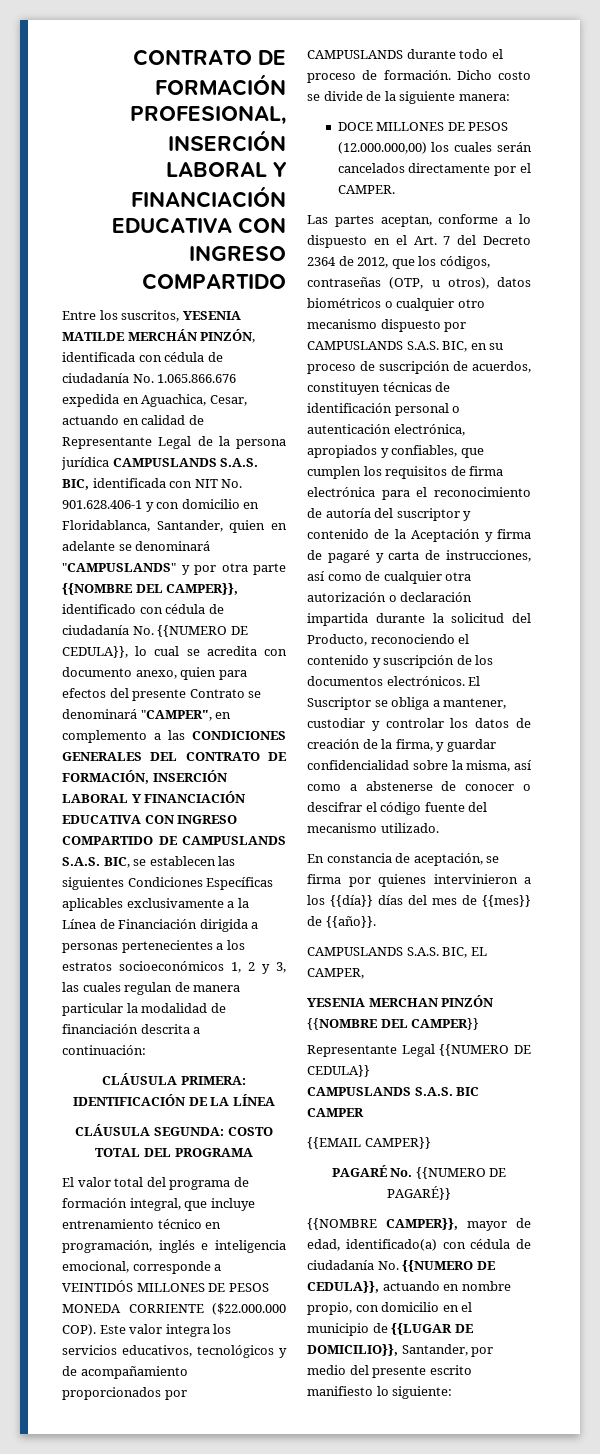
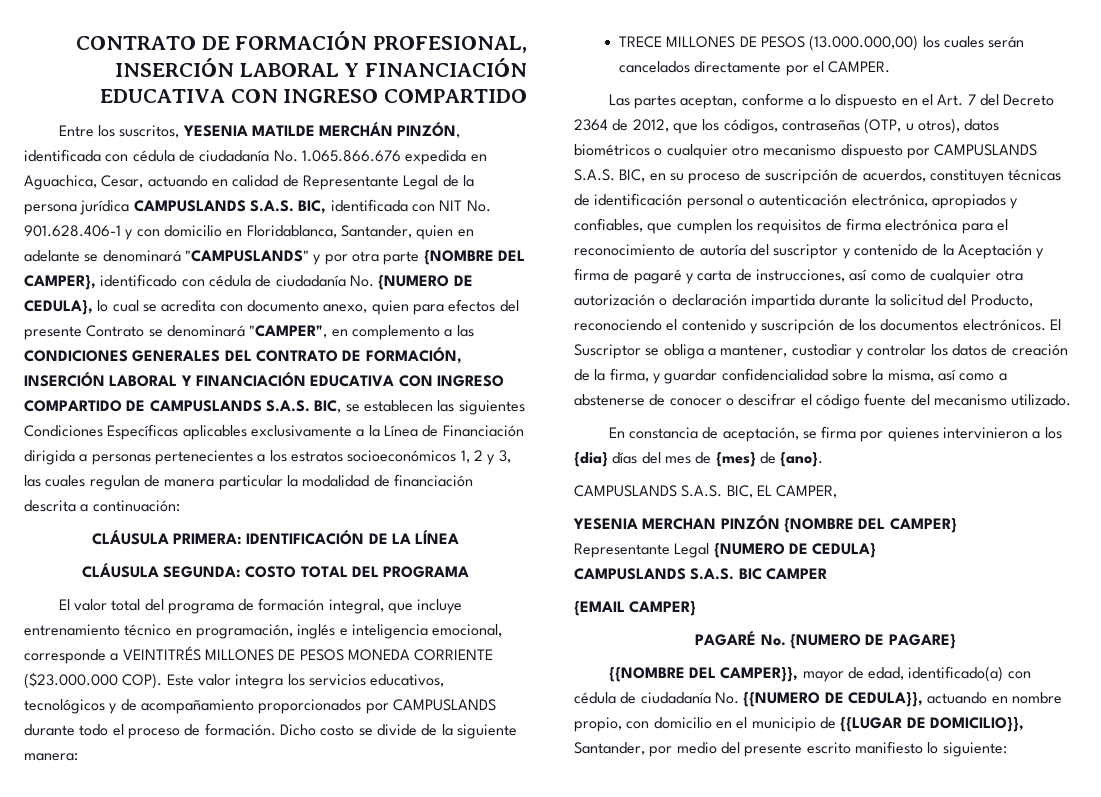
[62,583,239,595] {{NOMBRE DEL CAMPER}}, -> [423,250,525,265] [24,275,96,290] {NOMBRE DEL CAMPER},
[157,625,248,637] [62,646,128,658] {{NUMERO DE CEDULA}}, -> [378,275,473,290] [24,300,93,315] {NUMERO DE CEDULA},
[62,1280,133,1292] VEINTIDÓS -> [122,646,201,661] VEINTITRÉS
[212,1303,286,1315] ($22.000.000 -> [24,672,118,689] ($23.000.000
[337,122,509,131] [337,142,427,154] DOCE MILLONES DE PESOS (12.000.000,00) -> [618,35,919,51] TRECE MILLONES DE PESOS (13.000.000,00)
[330,895,373,907] {{día}} -> [574,452,608,467] {dia}
[482,895,531,907] [307,916,376,928] {{mes}} de {{año}}. -> [715,452,824,467] {mes} de {ano}.
[307,1018,480,1030] [307,1044,531,1057] [307,1065,370,1077] {{NOMBRE DEL CAMPER}} // Representante Legal {{NUMERO DE CEDULA}} -> [783,518,957,533] [574,543,877,558] {NOMBRE DEL CAMPER} // Representante Legal {NUMERO DE CEDULA}
[307,1137,431,1149] {{EMAIL CAMPER}} -> [574,601,697,616] {EMAIL CAMPER}
[415,1167,507,1179] [387,1186,451,1200] [307,1218,377,1230] {{NUMERO DE PAGARÉ}} // {{NOMBRE -> [790,634,956,649] [608,667,716,682] {NUMERO DE PAGARE} // {{NOMBRE DEL

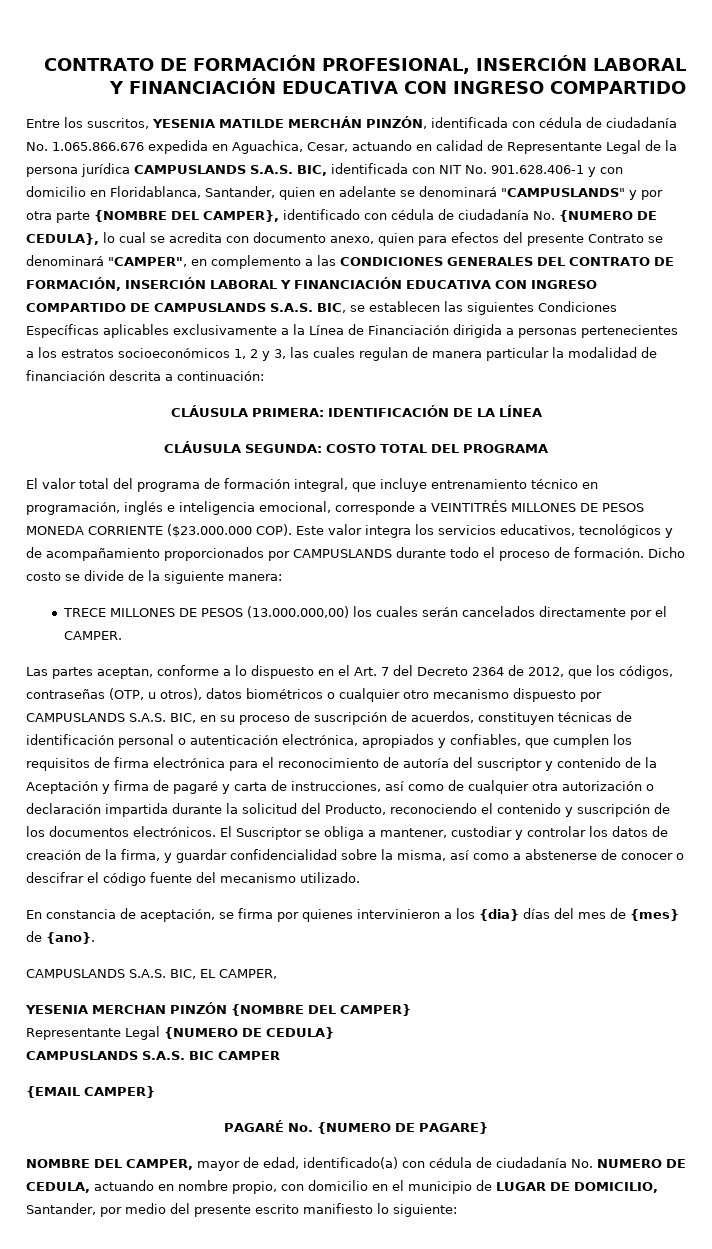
[608,667,799,682] {{NOMBRE DEL CAMPER}}, -> [26,1159,193,1170] NOMBRE DEL CAMPER,
[743,692,923,707] {{NUMERO DE CEDULA}}, -> [597,1159,686,1168] [26,1182,90,1193] NUMERO DE CEDULA,
[840,717,1024,732] {{LUGAR DE DOMICILIO}}, -> [496,1182,658,1193] LUGAR DE DOMICILIO,

